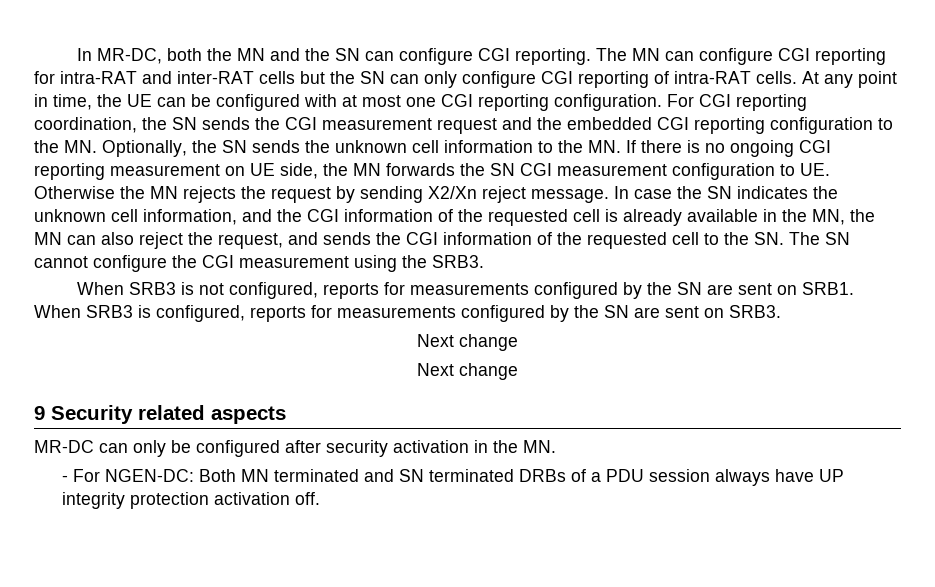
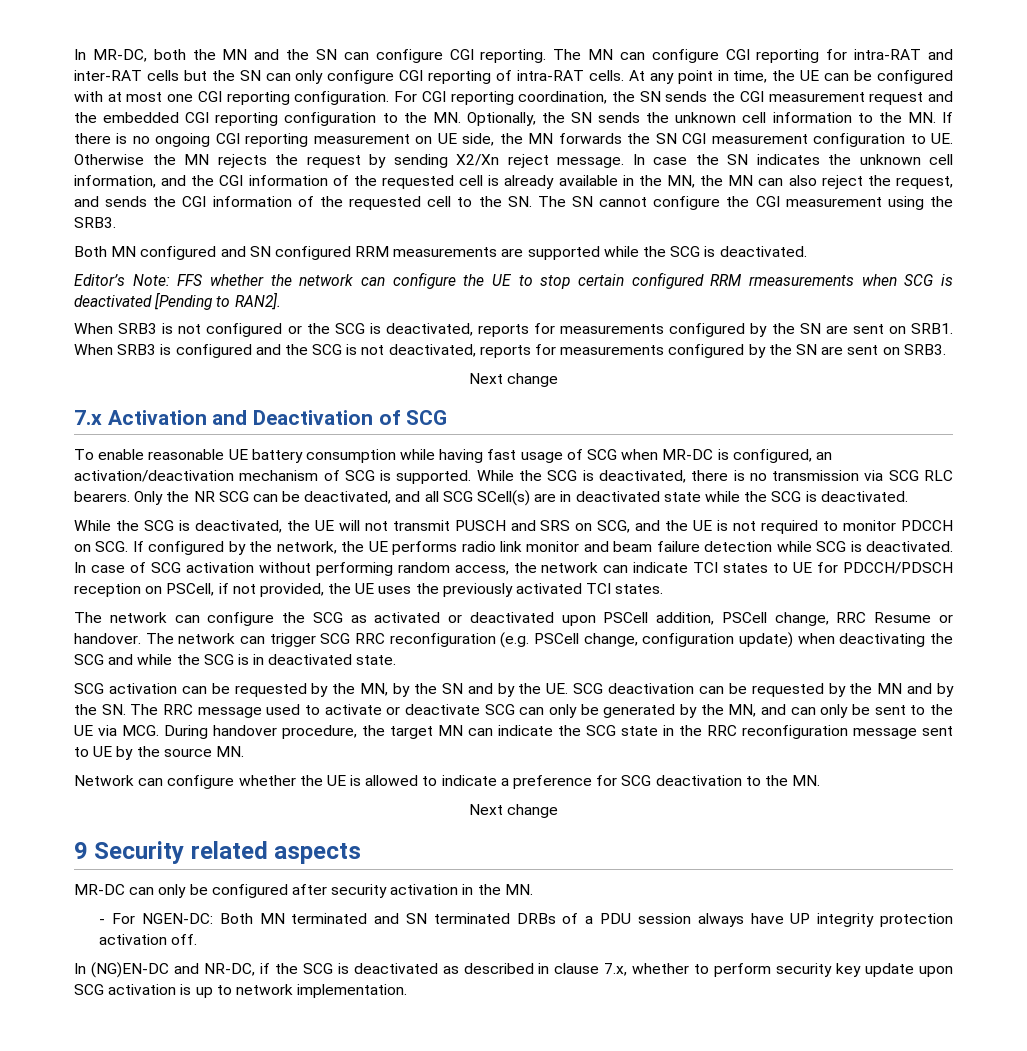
[76,282,318,299] When SRB3 is not configured, -> [74,246,807,260] [74,272,953,289] [74,292,281,310] [74,323,473,337] Both MN configured and SN configured RRM measurements are supported while the SCG is deactivated. // Editor’s Note: FFS whether the network can configure the UE to stop certain configured RRM rmeasurements when SCG is deactivated [Pending to RAN2]. // When SRB3 is not configured or the SCG is deactivated,
[156,305,245,322] configured, -> [175,344,476,358] configured and the SCG is not deactivated,
(518, 342) none -> [74,410,448,425] [74,449,832,463] [74,470,953,484] [74,490,908,506] [74,520,953,534] [74,541,954,555] [74,562,954,576] [74,583,664,597] [74,612,953,626] [74,632,953,648] [74,654,397,665] [74,683,954,697] [74,704,953,718] [74,725,953,739] [74,746,244,760] [74,775,821,789] // 7.x Activation and Deactivation of SCG // To enable reasonable UE battery consumption while having fast usage of SCG when MR-DC is configured, an activation/deactivation mechanism of SCG is supported. While the SCG is deactivated, there is no transmission via SCG RLC bearers. Only the NR SCG can be deactivated, and all SCG SCell(s) are in deactivated state while the SCG is deactivated. // While the SCG is deactivated, the UE will not transmit PUSCH and SRS on SCG, and the UE is not required to monitor PDCCH on SCG. If configured by the network, the UE performs radio link monitor and beam failure detection while SCG is deactivated. In case of SCG activation without performing random access, the network can indicate TCI states to UE for PDCCH/PDSCH reception on PSCell, if not provided, the UE uses the previously activated TCI states. // The network can configure the SCG as activated or deactivated upon PSCell addition, PSCell change, RRC Resume or handover. The network can trigger SCG RRC reconfiguration (e.g. PSCell change, configuration update) when deactivating the SCG and while the SCG is in deactivated state. // SCG activation can be requested by the MN, by the SN and by the UE. SCG deactivation can be requested by the MN and by the SN. The RRC message used to activate or deactivate SCG can only be generated by the MN, and can only be sent to the UE via MCG. During handover procedure, the target MN can indicate the SCG state in the RRC reconfiguration message sent to UE by the source MN. // Network can configure whether the UE is allowed to indicate a preference for SCG deactivation to the MN.
(320, 498) none -> [74,962,954,978] [74,984,408,998] // In (NG)EN-DC and NR-DC, if the SCG is deactivated as described in clause 7.x, whether to perform security key update upon SCG activation is up to network implementation.

